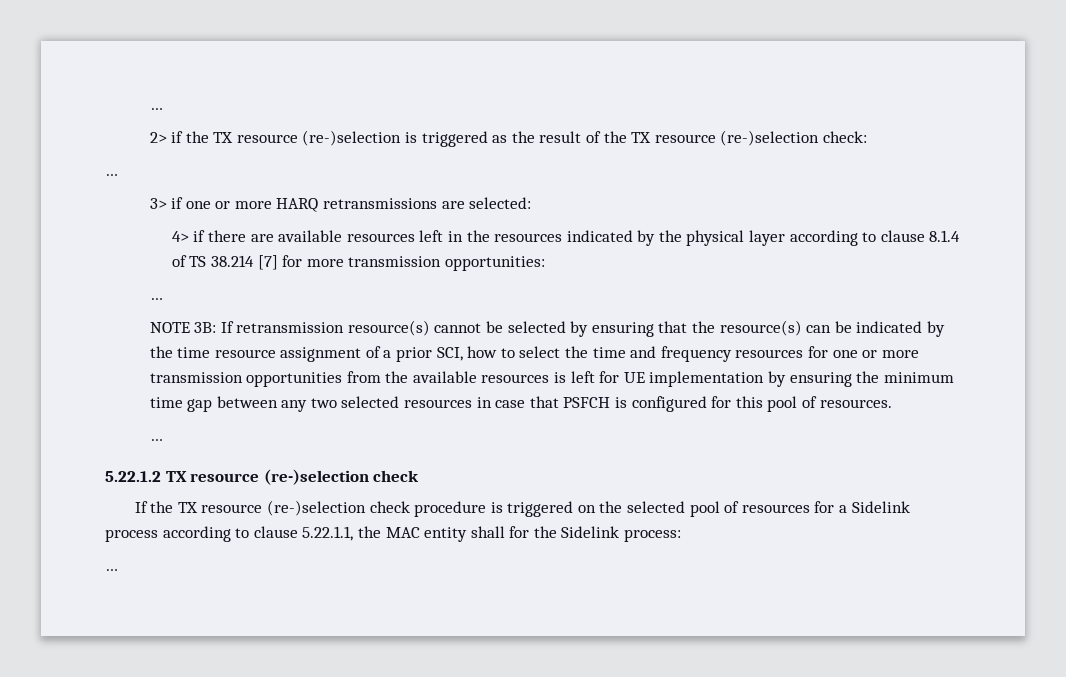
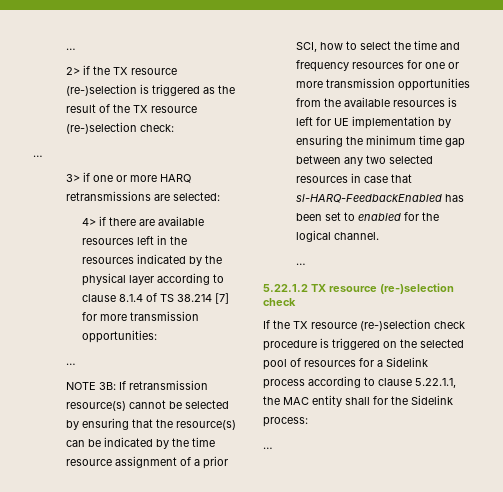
[563,396,892,412] PSFCH is configured for this pool of resources. -> [295,194,464,203] [295,212,439,221] [295,230,379,242] sl-HARQ-FeedbackEnabled has been set to enabled for the logical channel.

